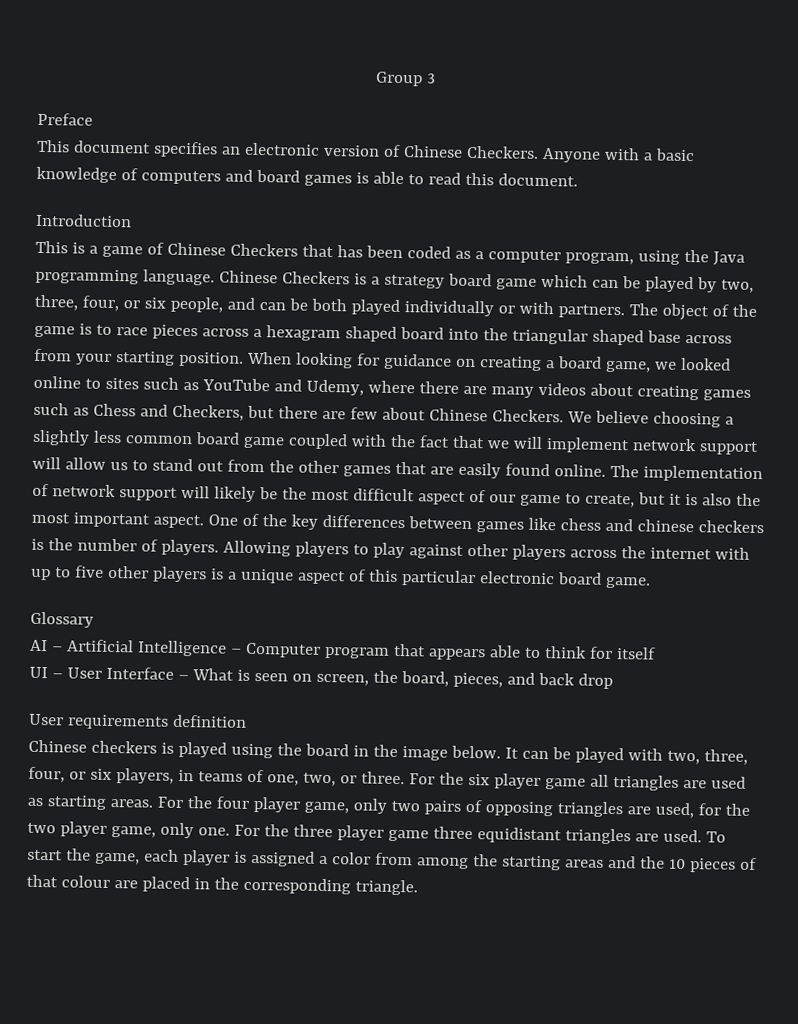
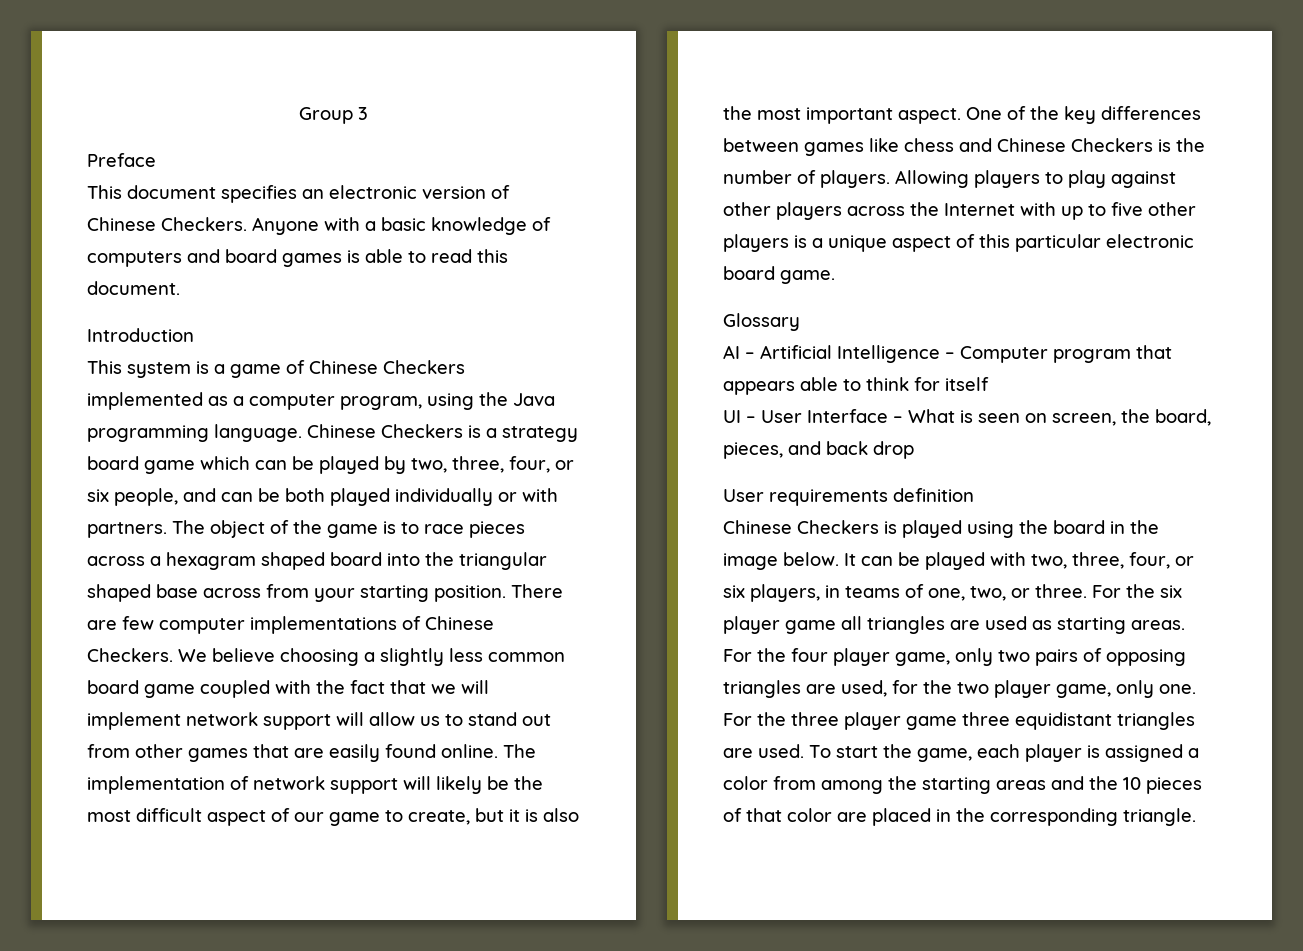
(68, 247) none -> [127,362,191,378] system
[301,244,451,259] that has been coded -> [87,392,203,410] implemented
[246,351,731,373] [33,375,751,401] [33,402,426,421] When looking for guidance on creating a board game, we looked online to sites such as YouTube and Udemy, where there are many videos about creating games such as Chess and Checkers, but there are few about -> [511,584,563,598] [87,616,421,634] There are few computer implementations of
[268,460,294,473] the -> (130, 751) none
[636,519,764,534] chinese checkers -> [997,138,1153,152] Chinese Checkers
[649,547,712,560] internet -> [944,203,1015,216] Internet
[90,740,157,754] checkers -> [797,520,879,534] Checkers
[60,875,110,888] colour -> [787,808,832,822] color

